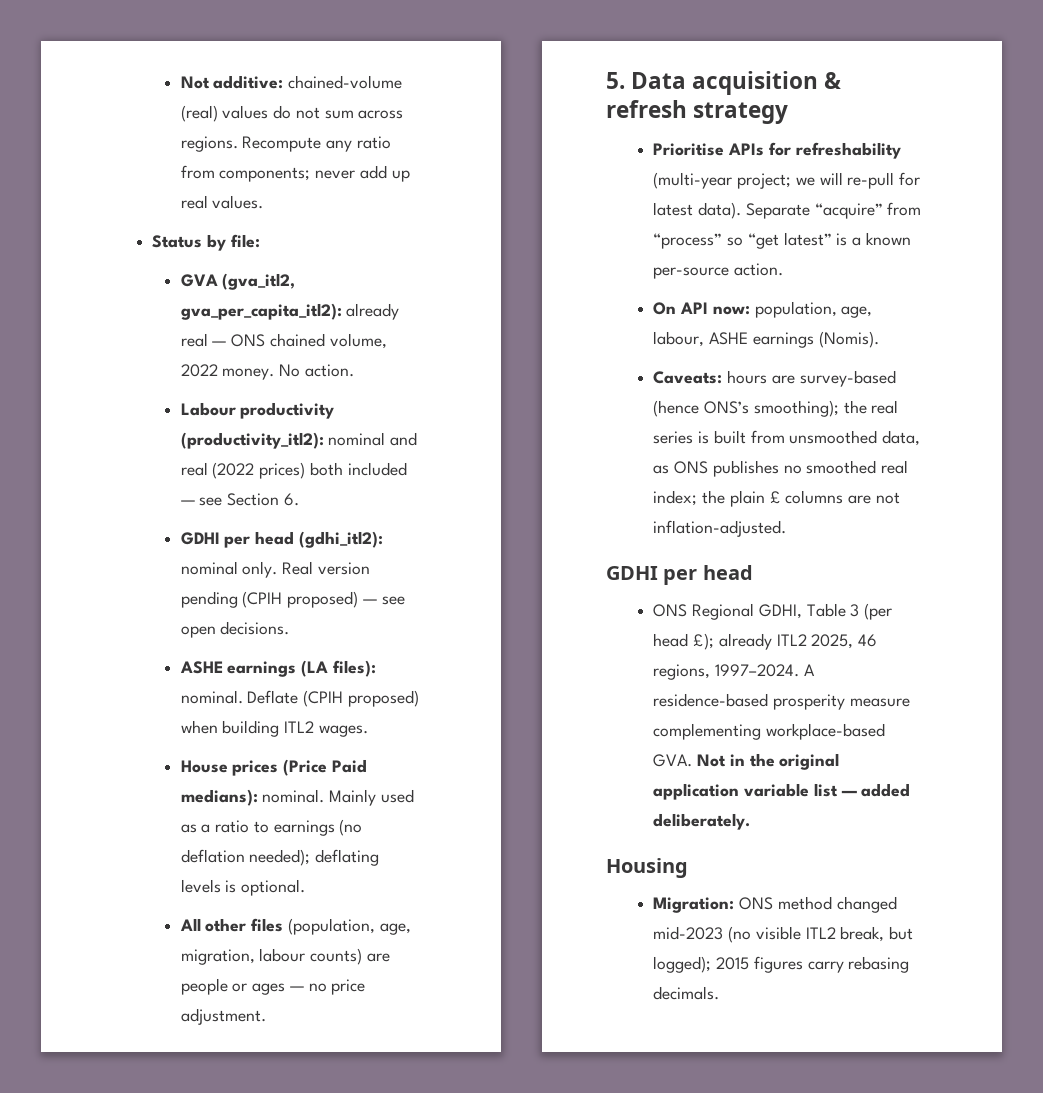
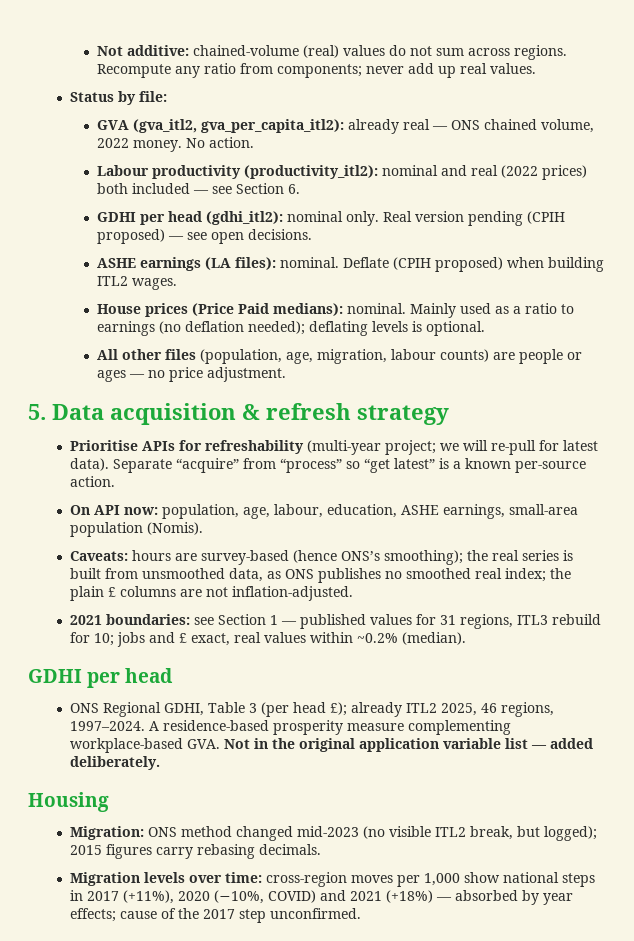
[709,332,814,348] ASHE earnings -> [326,504,578,519] [69,522,143,537] education, ASHE earnings, small-area population
(787, 528) none -> [69,614,601,629] [69,632,466,647] // 2021 boundaries: see Section 1 — published values for 31 regions, ITL3 rebuild for 10; jobs and £ exact, real values within ~0.2% (median).
(720, 993) none -> [69,872,595,887] [69,890,573,905] [69,908,361,923] // Migration levels over time: cross-region moves per 1,000 show national steps in 2017 (+11%), 2020 (−10%, COVID) and 2021 (+18%) — absorbed by year effects; cause of the 2017 step unconfirmed.

